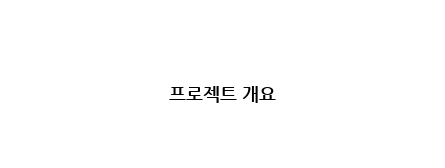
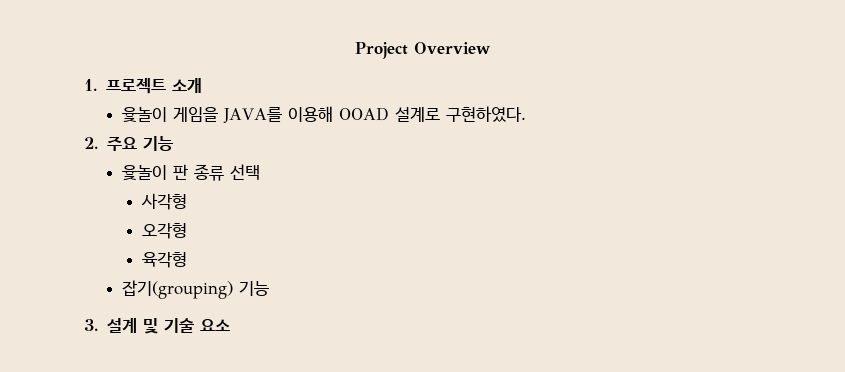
[169,86,276,103] 프로젝트 개요 -> [354,42,490,59] [84,78,202,94] [122,106,527,123] [84,136,174,151] [122,164,261,181] [141,193,188,210] [142,223,188,239] [142,252,188,268] [122,280,270,299] [84,318,230,334] Project Overview // 1. 프로젝트 소개 // 윷놀이 게임을 JAVA를 이용해 OOAD 설계로 구현하였다. // 2. 주요 기능 // 윷놀이 판 종류 선택 // 사각형 // 오각형 // 육각형 // 잡기(grouping) 기능 // 3. 설계 및 기술 요소

